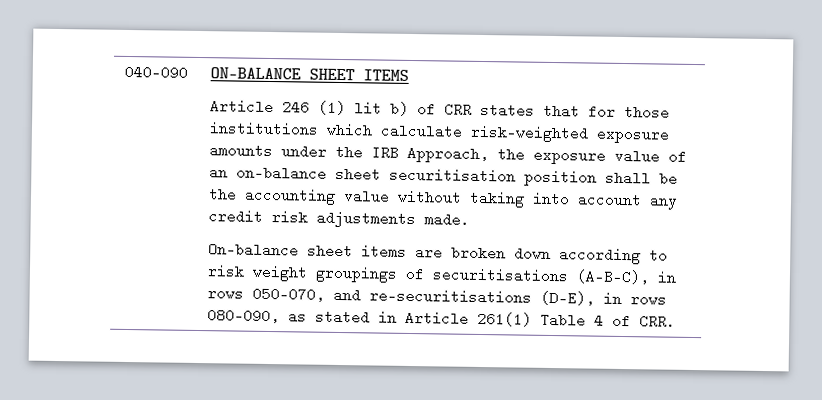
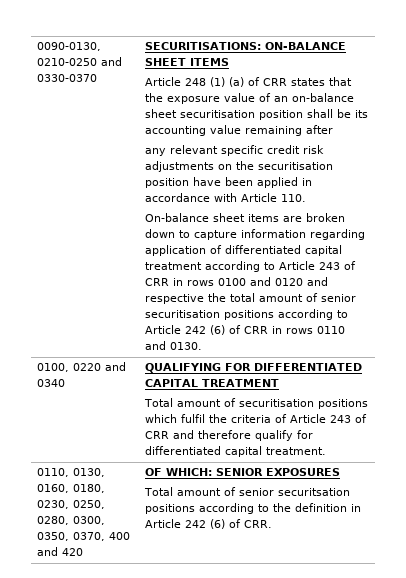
[124,64,189,80] 040-090 | -> [36,42,101,51] [36,57,122,66] [36,74,97,82] [144,42,261,50] 0090-0130, 0210-0250 and 0330-0370 | SECURITISATIONS:
[282,100,671,120] [209,122,671,144] [209,143,490,164] 246 (1) lit b) of CRR states that for those institutions which calculate risk-weighted exposure amounts under the IRB Approach, -> [184,77,352,87] 248 (1) (a) of CRR states that
[208,187,238,202] the -> [354,110,368,118] its
[397,190,679,210] [208,209,471,229] without taking into account any credit risk adjustments made. -> [244,125,333,136] [144,145,324,156] [144,161,333,172] [144,177,312,188] [144,193,306,202] remaining after // any relevant specific credit risk adjustments on the securitisation position have been applied in accordance with Article 110.
[559,247,669,265] [207,264,678,285] [207,286,668,306] [207,308,605,328] according to risk weight groupings of securitisations (A-B-C), in rows 050-070, and re-securitisations (D-E), in rows 080-090, as stated in Article 261(1) Table 4 -> [178,229,365,240] [144,245,342,256] [144,261,356,272] [144,277,328,286] [144,293,356,304] [144,309,348,320] [144,325,345,335] [144,341,202,350] [36,362,126,372] [36,379,65,387] [144,363,362,373] [144,379,279,387] [143,398,368,409] [144,414,367,423] [144,430,313,441] [144,446,326,457] [36,468,105,477] [36,484,105,493] [36,500,105,509] [36,516,105,525] [36,532,130,541] [36,547,83,556] [144,468,340,476] [143,487,350,496] [144,503,361,514] [144,519,225,529] to capture information regarding application of differentiated capital treatment according to Article 243 of CRR in rows 0100 and 0120 and respective the total amount of senior securitisation positions according to Article 242 (6) of CRR in rows 0110 and 0130. // 0100, 0220 and 0340 | QUALIFYING FOR DIFFERENTIATED CAPITAL TREATMENT // Total amount of securitisation positions which fulfil the criteria of Article 243 of CRR and therefore qualify for differentiated capital treatment. // 0110, 0130, 0160, 0180, 0230, 0250, 0280, 0300, 0350, 0370, 400 and 420 | OF WHICH: SENIOR EXPOSURES // Total amount of senior securitsation positions according to the definition in Article 242 (6)

